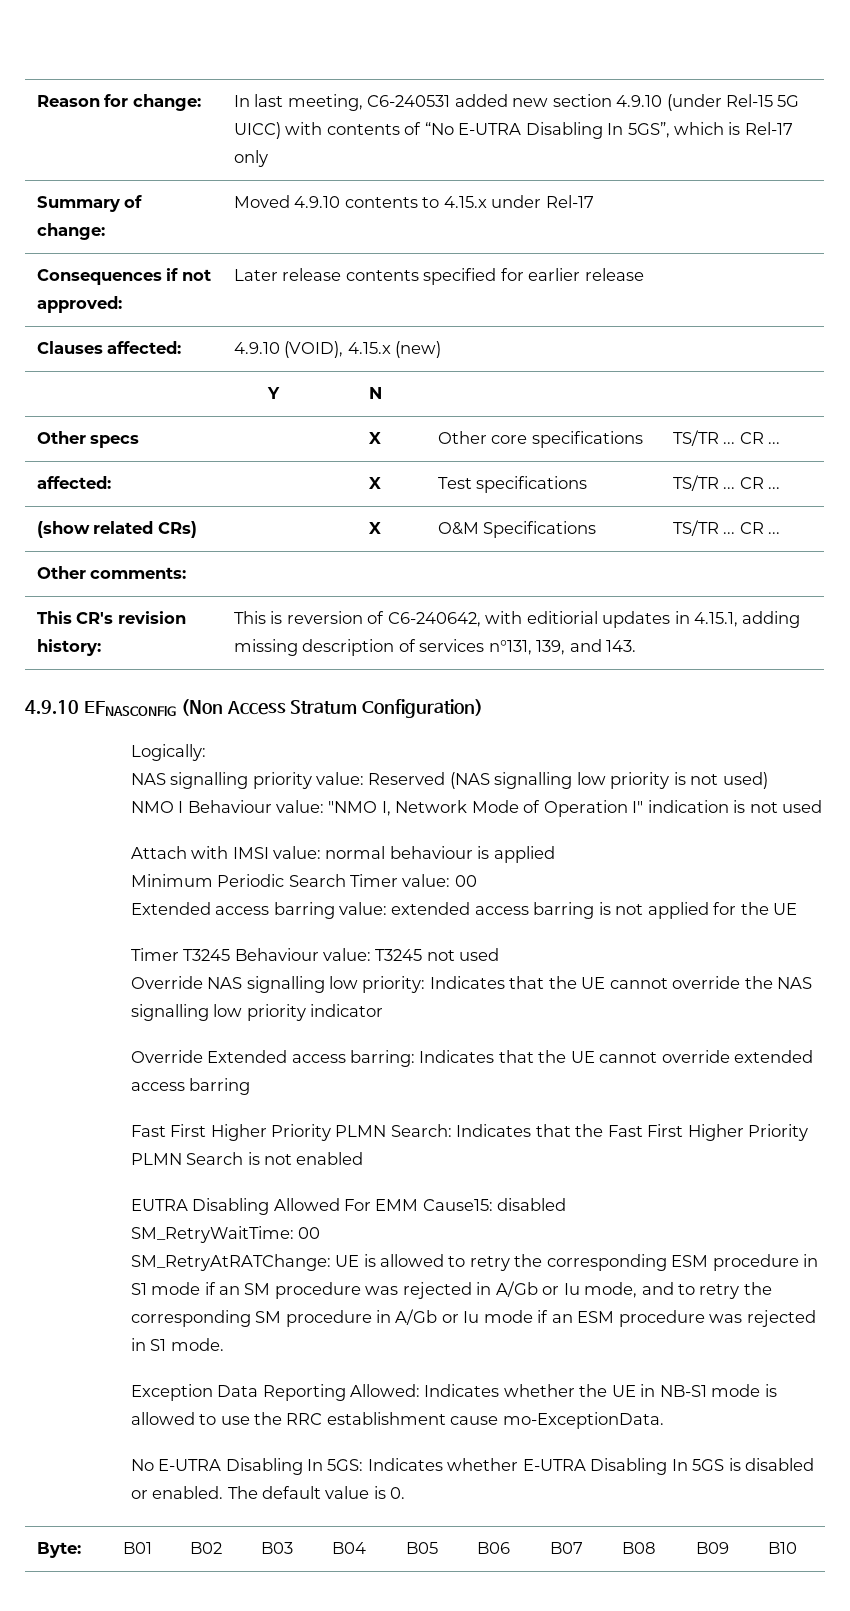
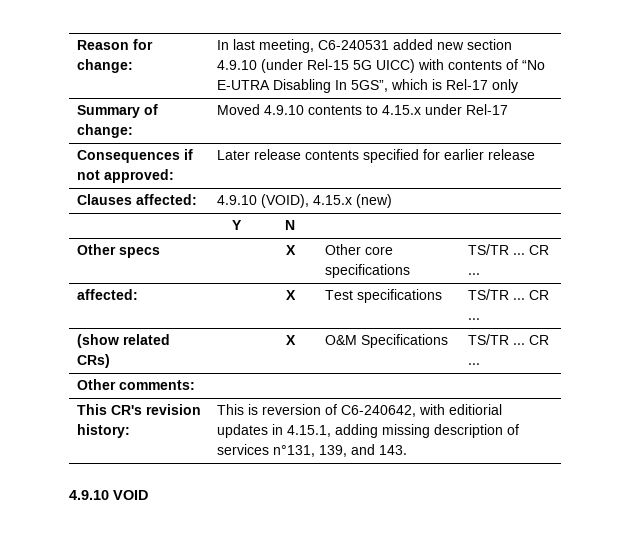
[83,699,484,718] [130,744,206,761] [130,772,768,789] [130,800,823,817] [130,846,555,863] [130,874,477,887] [130,902,798,919] [130,948,500,961] [130,976,813,993] [130,1004,384,1021] [130,1050,814,1067] [130,1078,251,1095] [130,1124,809,1141] [130,1152,364,1165] [130,1198,567,1215] [130,1226,321,1243] [130,1254,819,1271] [130,1281,772,1299] [130,1309,816,1327] [130,1338,224,1351] [130,1384,777,1401] [130,1412,664,1429] [130,1458,815,1475] [130,1486,406,1499] [36,1542,81,1558] [122,1542,152,1554] [189,1542,222,1554] [260,1542,293,1554] [331,1542,366,1554] [405,1542,438,1554] [476,1542,510,1554] [549,1542,583,1554] [621,1542,656,1554] [695,1542,729,1554] [767,1542,797,1554] EFNASCONFIG (Non Access Stratum Configuration) // Logically: // NAS signalling priority value: Reserved (NAS signalling low priority is not used) // NMO I Behaviour value: "NMO I, Network Mode of Operation I" indication is not used // Attach with IMSI value: normal behaviour is applied // Minimum Periodic Search Timer value: 00 // Extended access barring value: extended access barring is not applied for the UE // Timer T3245 Behaviour value: T3245 not used // Override NAS signalling low priority: Indicates that the UE cannot override the NAS signalling low priority indicator // Override Extended access barring: Indicates that the UE cannot override extended access barring // Fast First Higher Priority PLMN Search: Indicates that the Fast First Higher Priority PLMN Search is not enabled // EUTRA Disabling Allowed For EMM Cause15: disabled // SM_RetryWaitTime: 00 // SM_RetryAtRATChange: UE is allowed to retry the corresponding ESM procedure in S1 mode if an SM procedure was rejected in A/Gb or Iu mode, and to retry the corresponding SM procedure in A/Gb or Iu mode if an ESM procedure was rejected in S1 mode. // Exception Data Reporting Allowed: Indicates whether the UE in NB-S1 mode is allowed to use the RRC establishment cause mo-ExceptionData. // No E-UTRA Disabling In 5GS: Indicates whether E-UTRA Disabling In 5GS is disabled or enabled. The default value is 0. // Byte: | B01 | B02 | B03 | B04 | B05 | B06 | B07 | B08 | B09 | B10 -> [113,490,148,500] VOID

